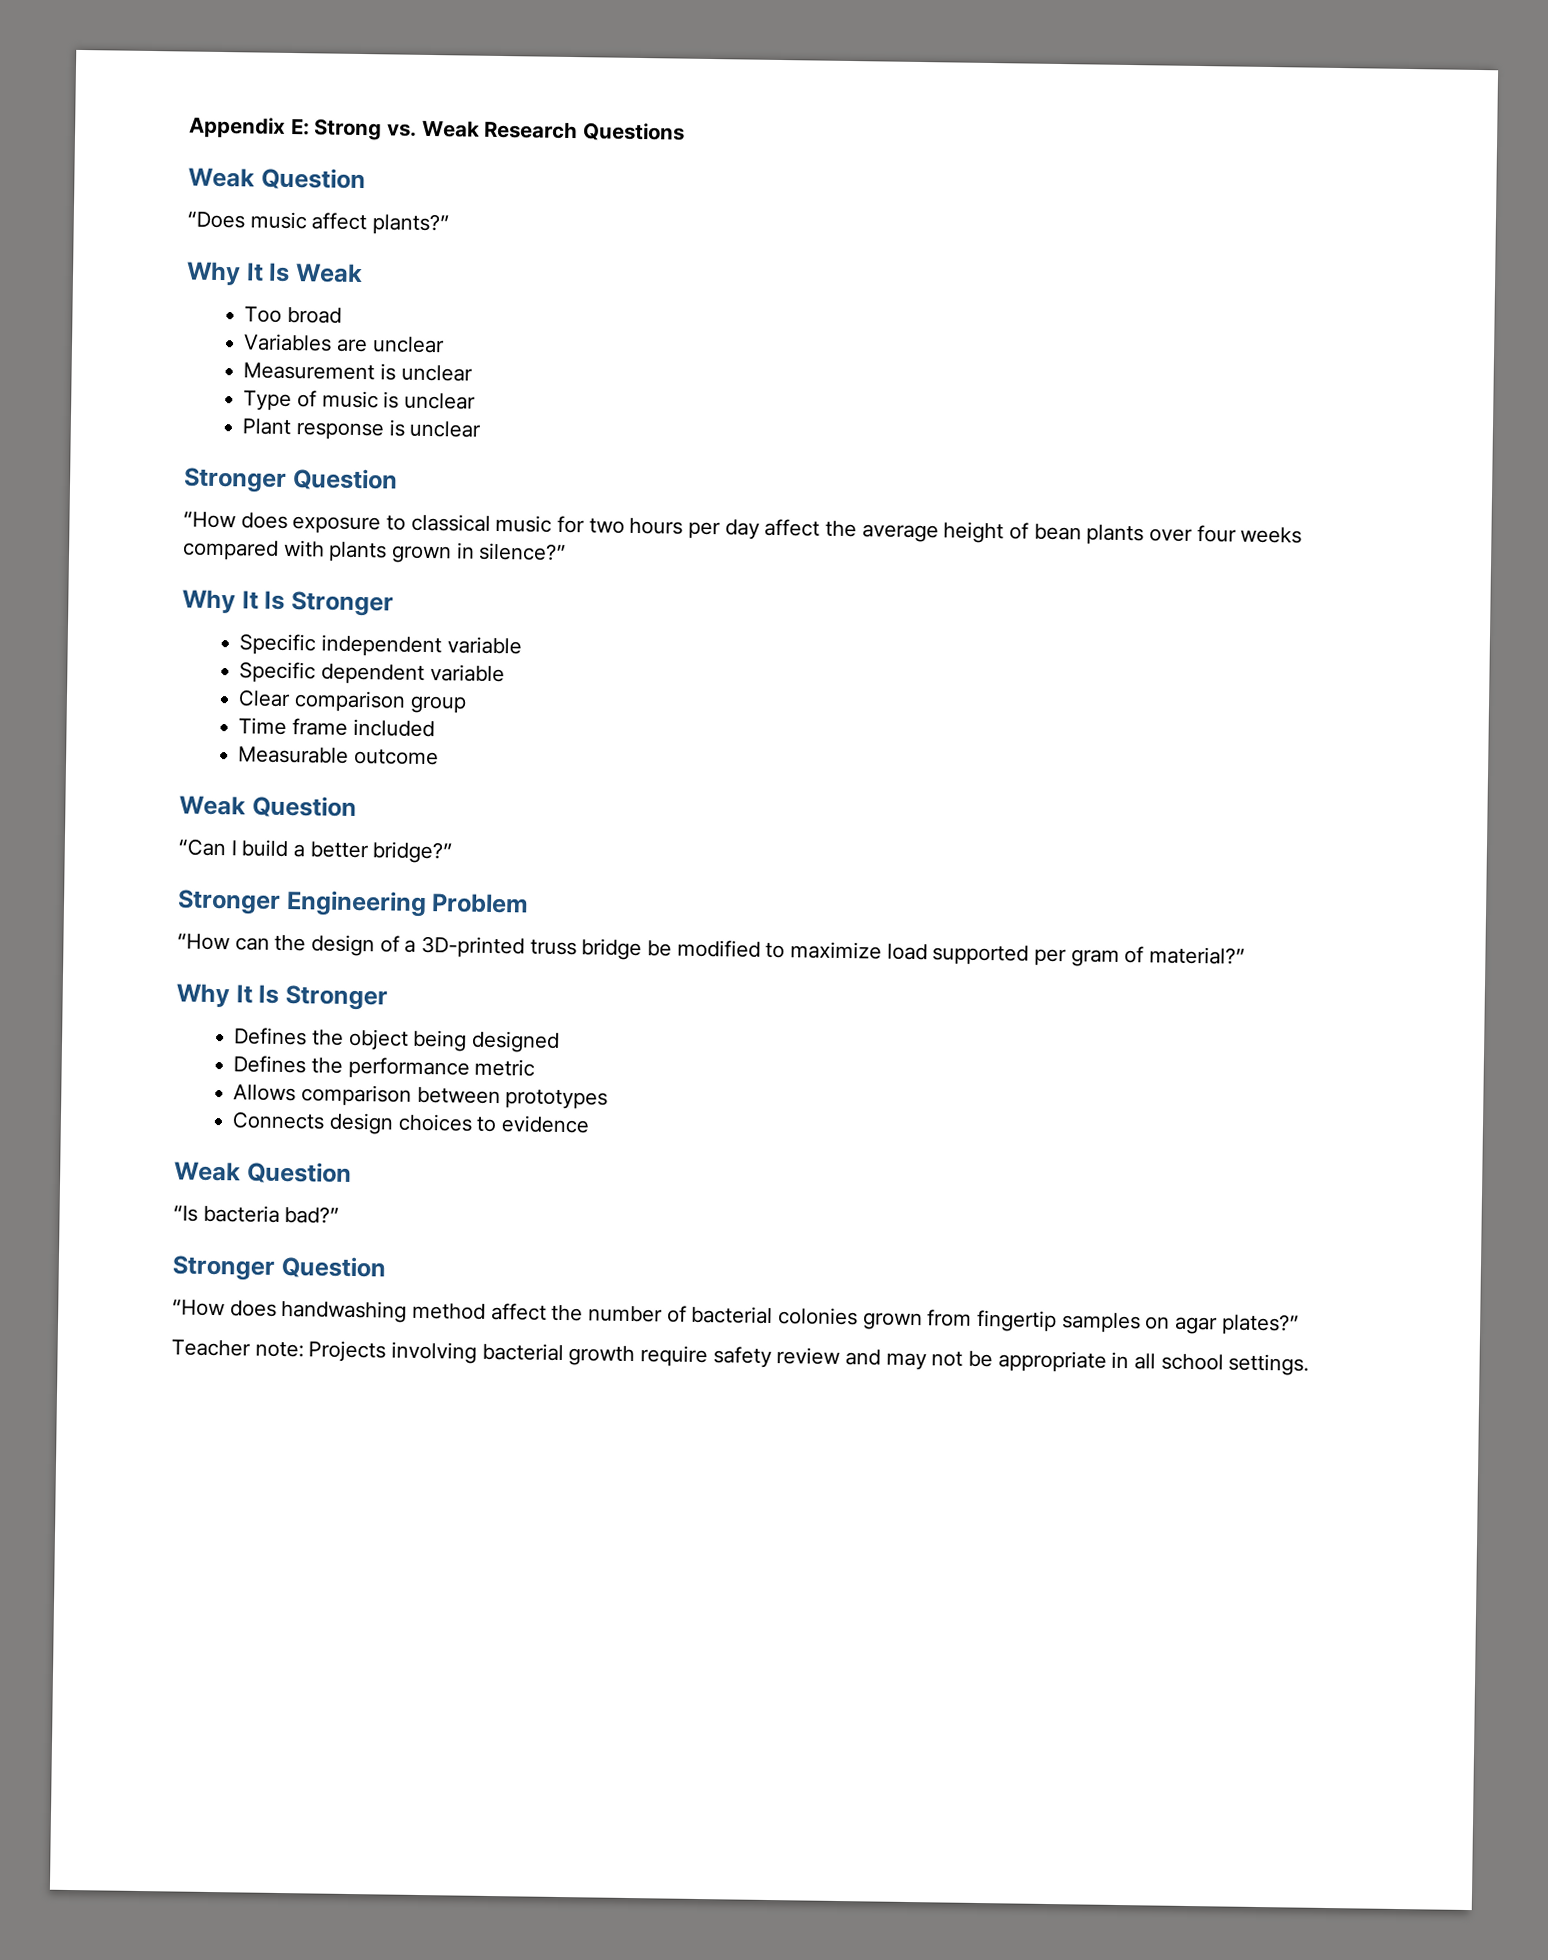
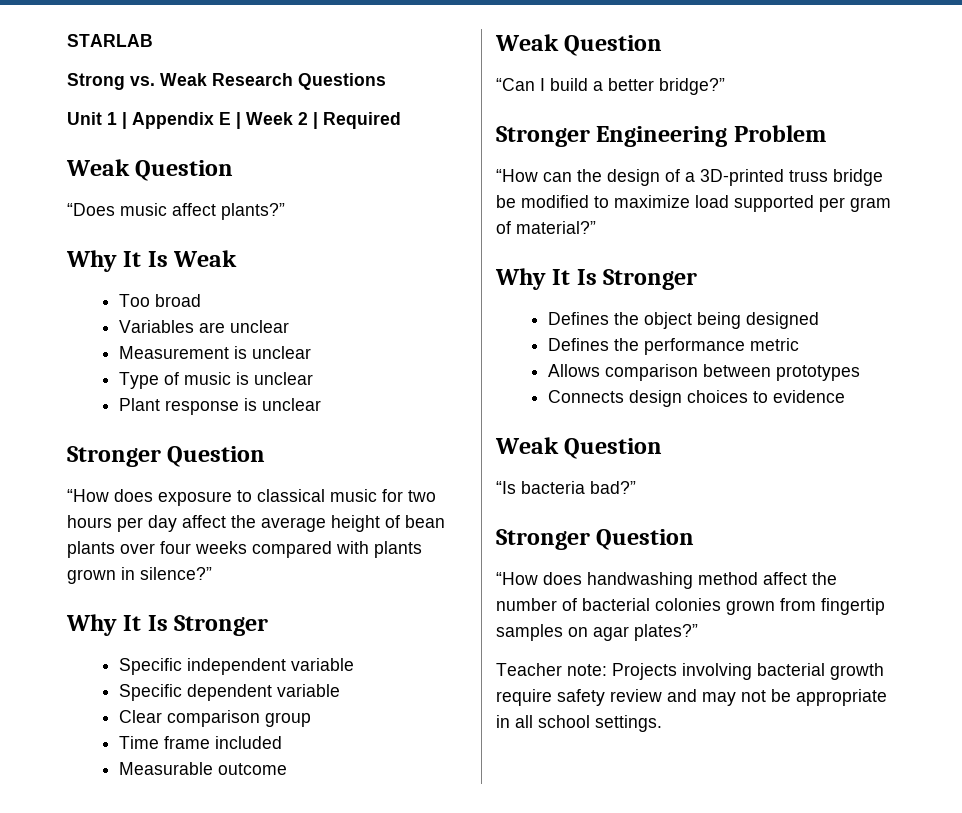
[188,116,310,139] Appendix E: -> [67,34,153,47] STARLAB //
(686, 132) none -> [67,112,401,129] // Unit 1 | Appendix E | Week 2 | Required

